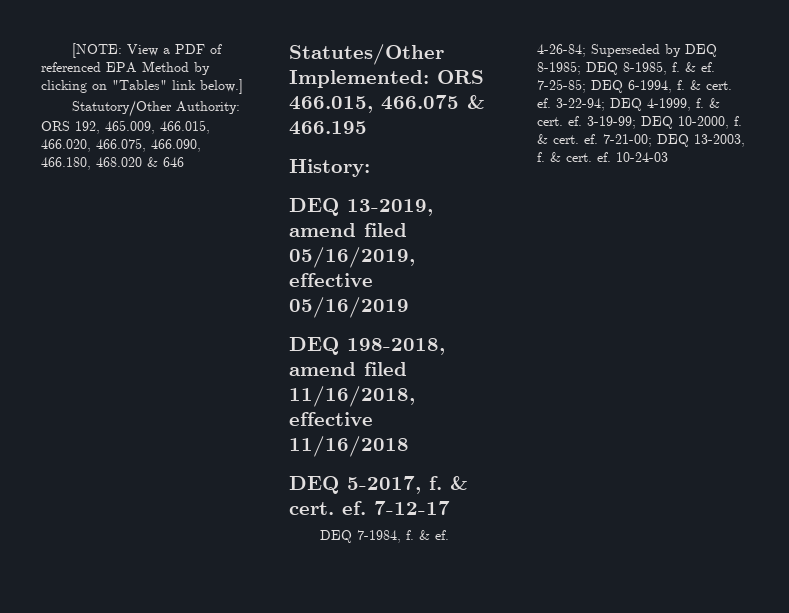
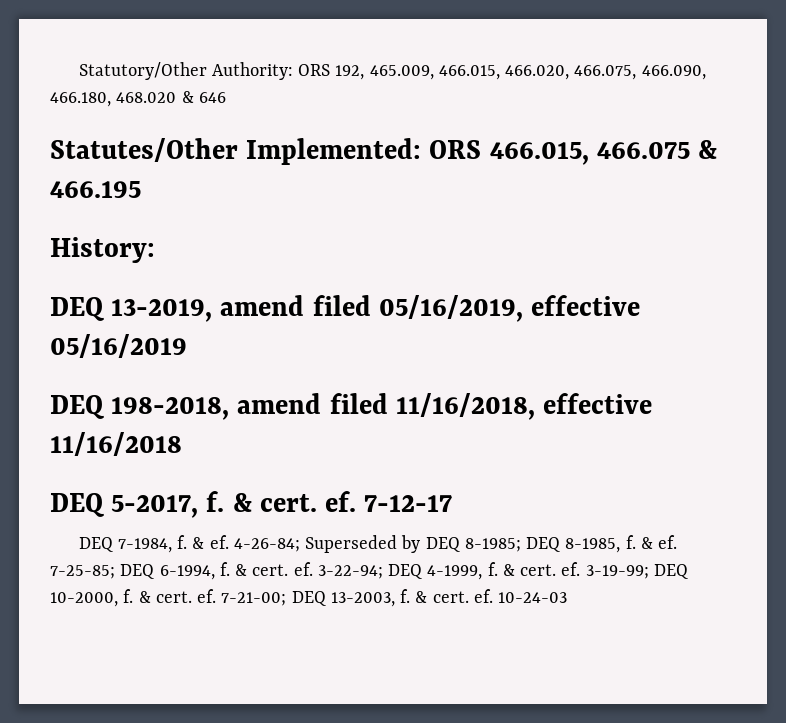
[71,43,222,58] [41,61,210,75] [41,79,243,94] [NOTE: View a PDF of referenced EPA Method by clicking on "Tables" link below.] // -> (78, 71) none

